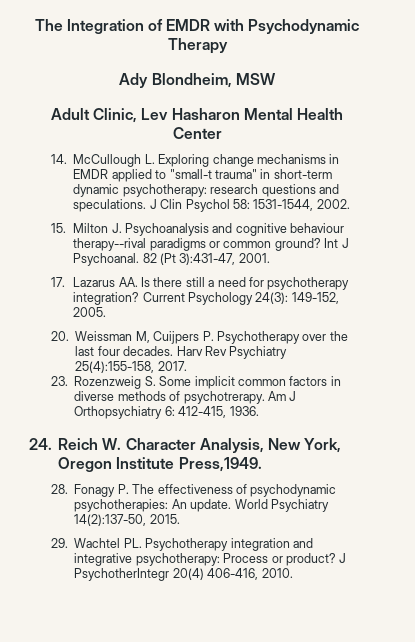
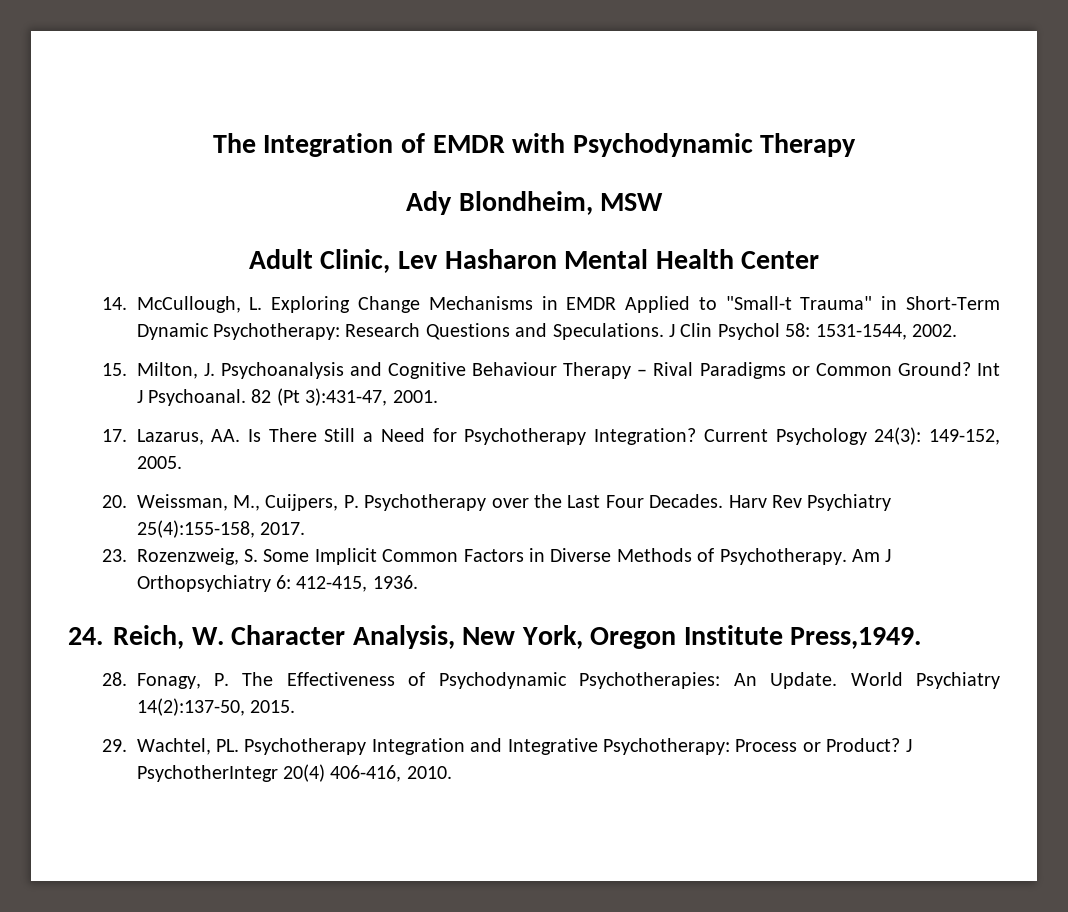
[73,154,142,167] McCullough -> [136,296,241,313] McCullough,
[212,154,340,167] [73,169,332,182] [73,184,339,197] [73,199,147,212] change mechanisms in EMDR applied to "small-t trauma" in short-term dynamic psychotherapy: research questions and speculations. -> [357,296,1000,313] [136,323,664,340] Change Mechanisms in EMDR Applied to "Small-t Trauma" in Short-Term Dynamic Psychotherapy: Research Questions and Speculations.
[73,223,109,233] Milton -> [136,362,198,379] Milton,
[235,223,345,236] [73,238,321,251] cognitive behaviour therapy--rival paradigms or common ground? -> [388,362,971,379] Cognitive Behaviour Therapy – Rival Paradigms or Common Ground?
[73,277,116,287] Lazarus -> [136,429,204,445] Lazarus,
[153,277,350,290] [73,292,140,305] there still a need for psychotherapy integration? -> [268,428,697,445] There Still a Need for Psychotherapy Integration?
[75,331,200,344] Weissman M, Cuijpers -> [136,494,339,511] Weissman, M., Cuijpers,
[75,346,174,356] last four decades. -> [567,494,724,508] Last Four Decades.
[74,376,142,389] Rozenzweig -> [136,548,239,565] Rozenzweig,
[194,376,341,389] [74,391,265,404] implicit common factors in diverse methods of psychotrerapy. -> [314,548,847,565] Implicit Common Factors in Diverse Methods of Psychotherapy.
[58,438,99,450] Reich -> [113,625,184,649] Reich,
[74,484,116,497] Fonagy -> [136,673,201,689] Fonagy,
[157,484,337,497] [74,499,232,512] effectiveness of psychodynamic psychotherapies: An update. -> [286,672,838,689] Effectiveness of Psychodynamic Psychotherapies: An Update.
[74,538,121,548] Wachtel -> [136,738,211,755] Wachtel,
[230,538,313,551] [74,553,220,566] integration and integrative psychotherapy: -> [371,738,730,755] Integration and Integrative Psychotherapy:
[285,553,336,566] product? -> [826,738,901,752] Product?

